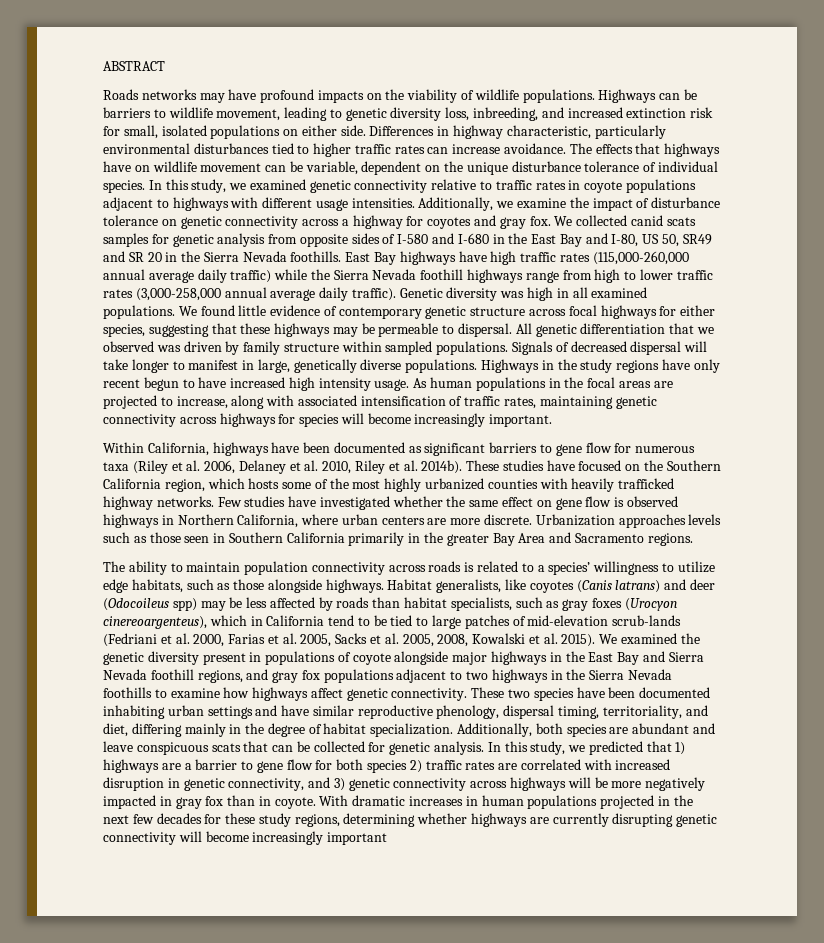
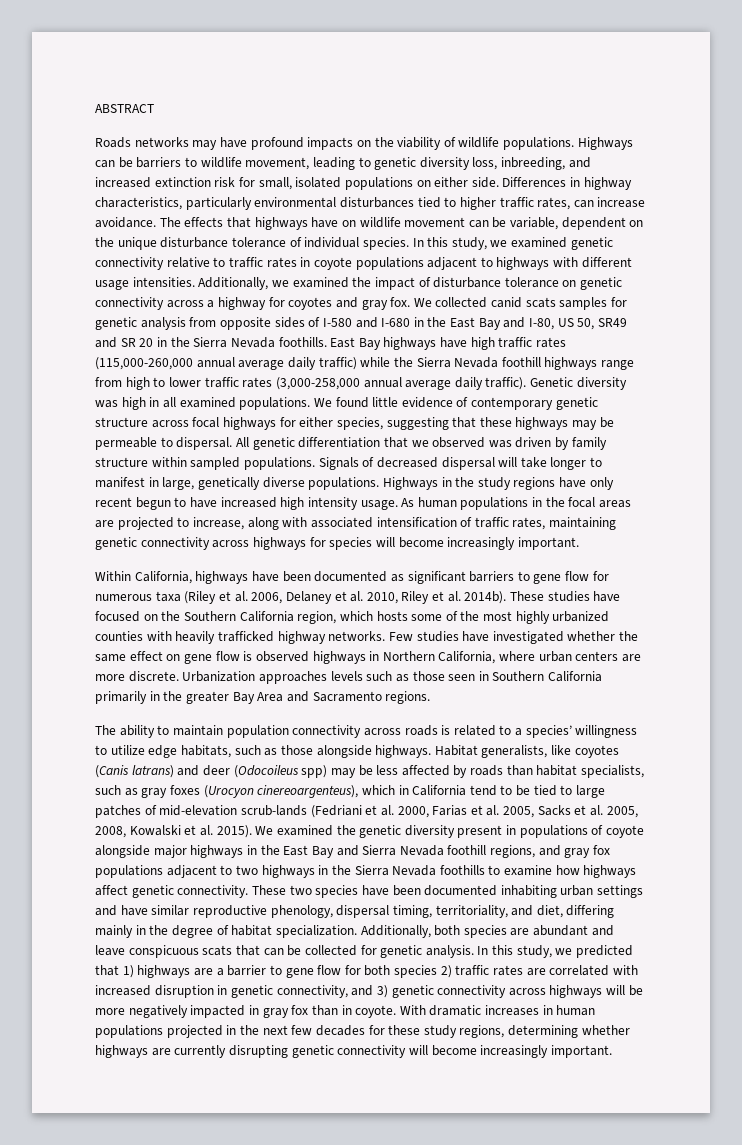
[506,125,591,139] characteristic, -> [95,197,182,210] characteristics,
[394,145,425,154] rates -> [537,197,571,210] rates,
[517,198,567,208] examine -> [292,277,349,288] examined
[327,832,388,845] important -> [550,1045,612,1058] important.

